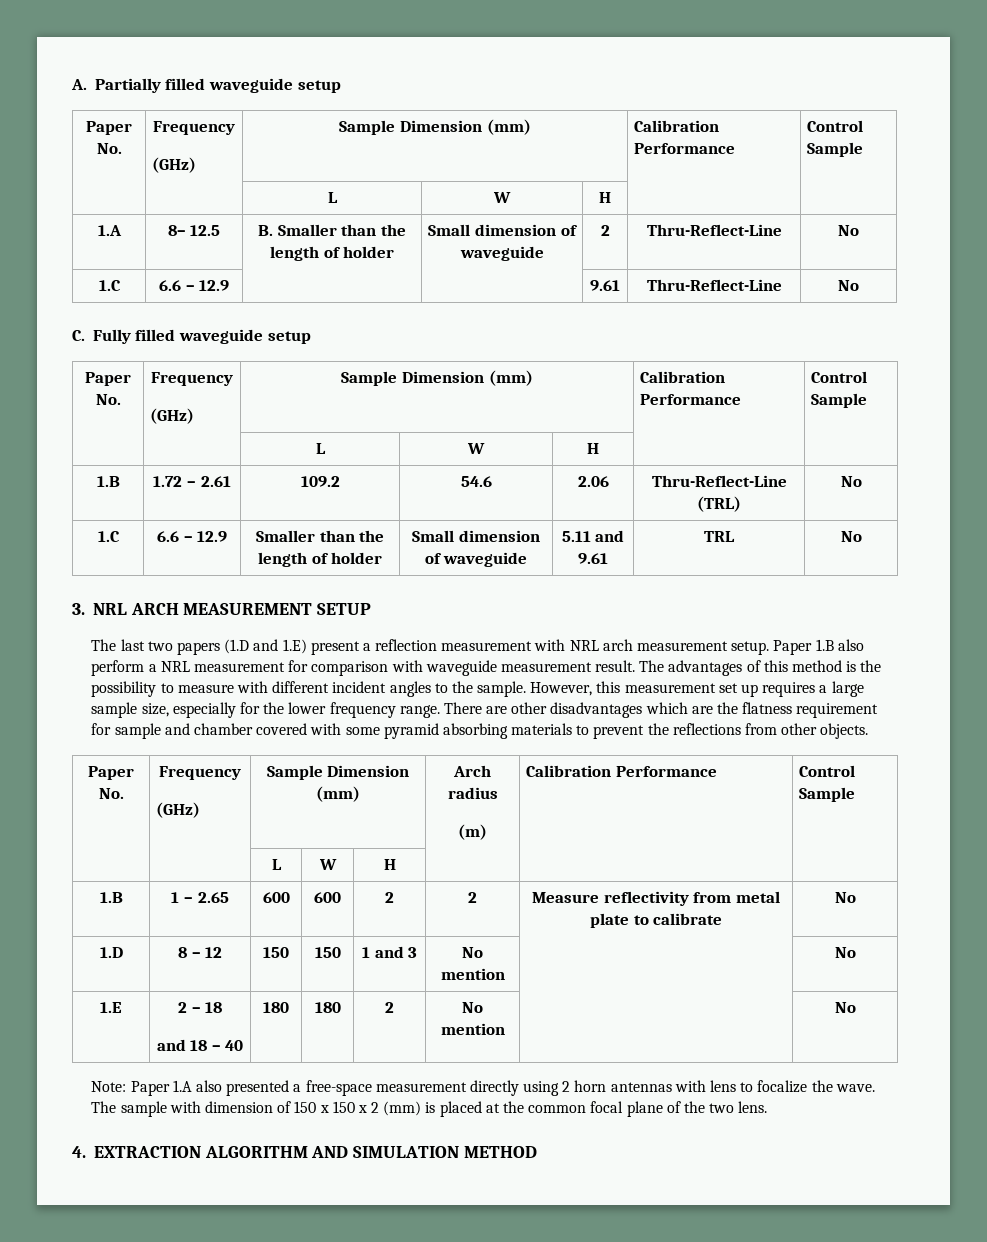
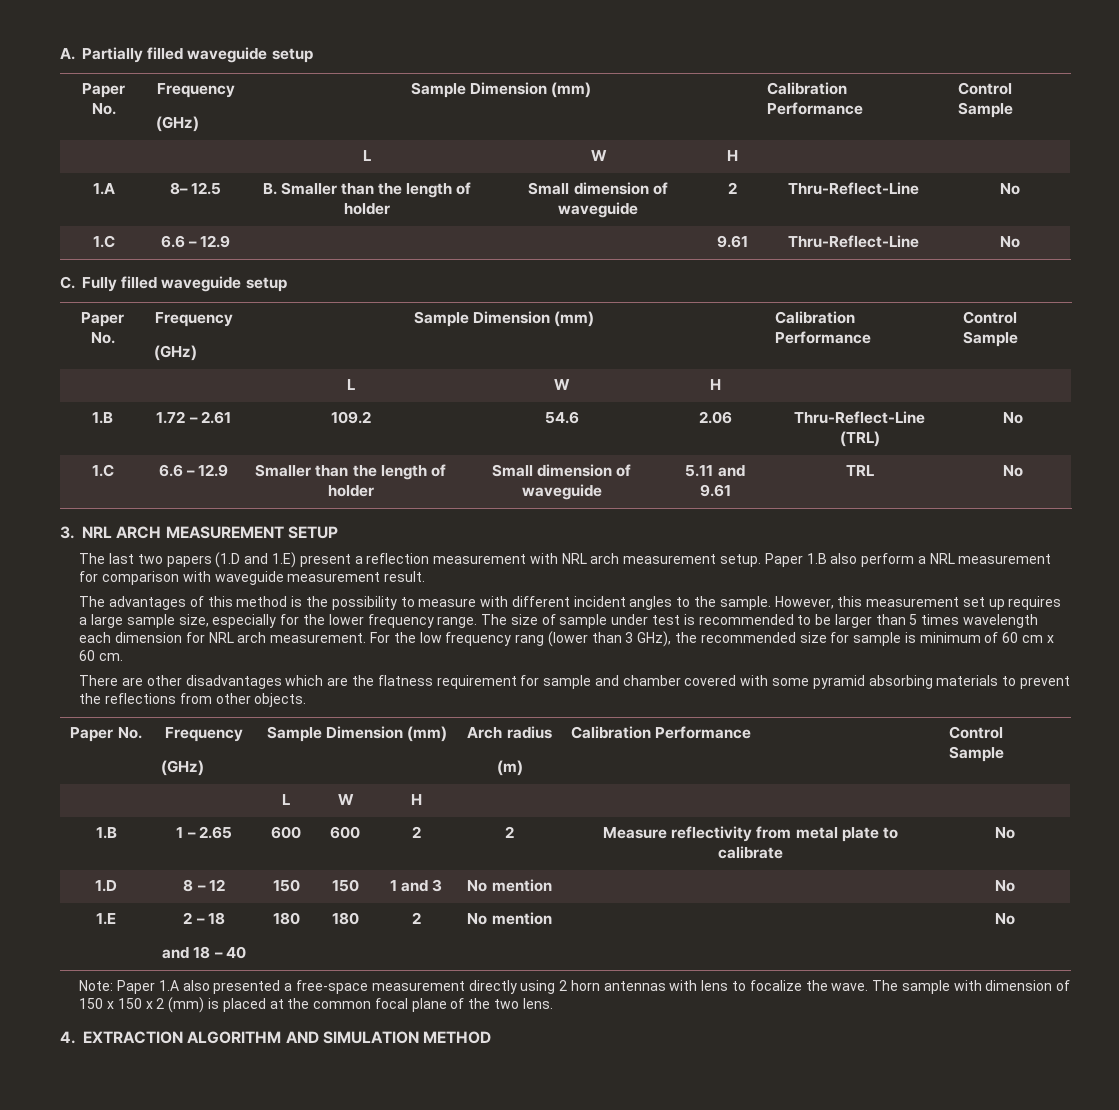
(636, 666) none -> (426, 576) //
(440, 711) none -> [481,614,1039,628] [79,631,1054,647] [79,650,124,661] The size of sample under test is recommended to be larger than 5 times wavelength each dimension for NRL arch measurement. For the low frequency rang (lower than 3 GHz), the recommended size for sample is minimum of 60 cm x 60 cm. //

